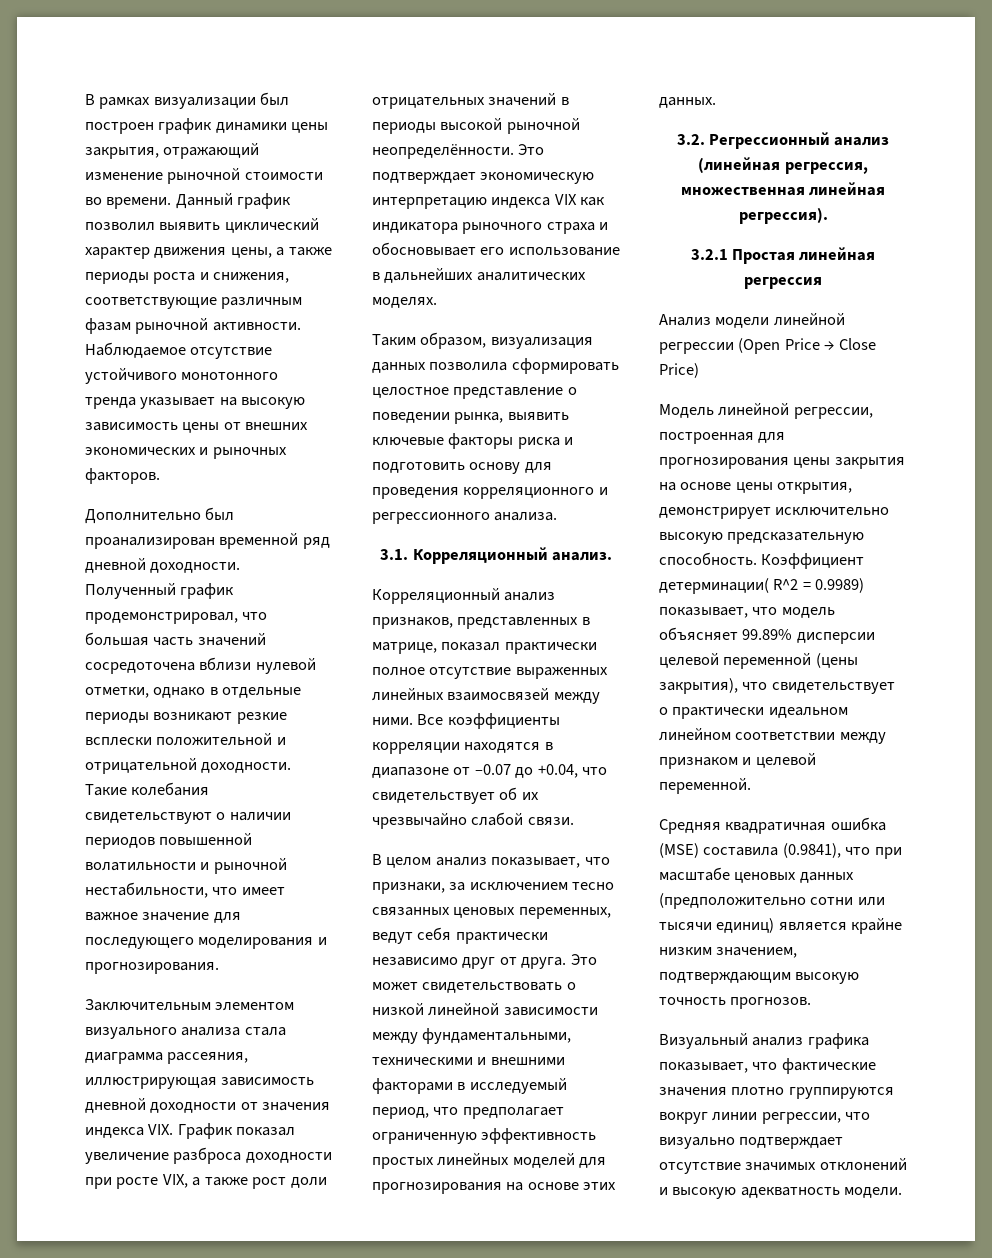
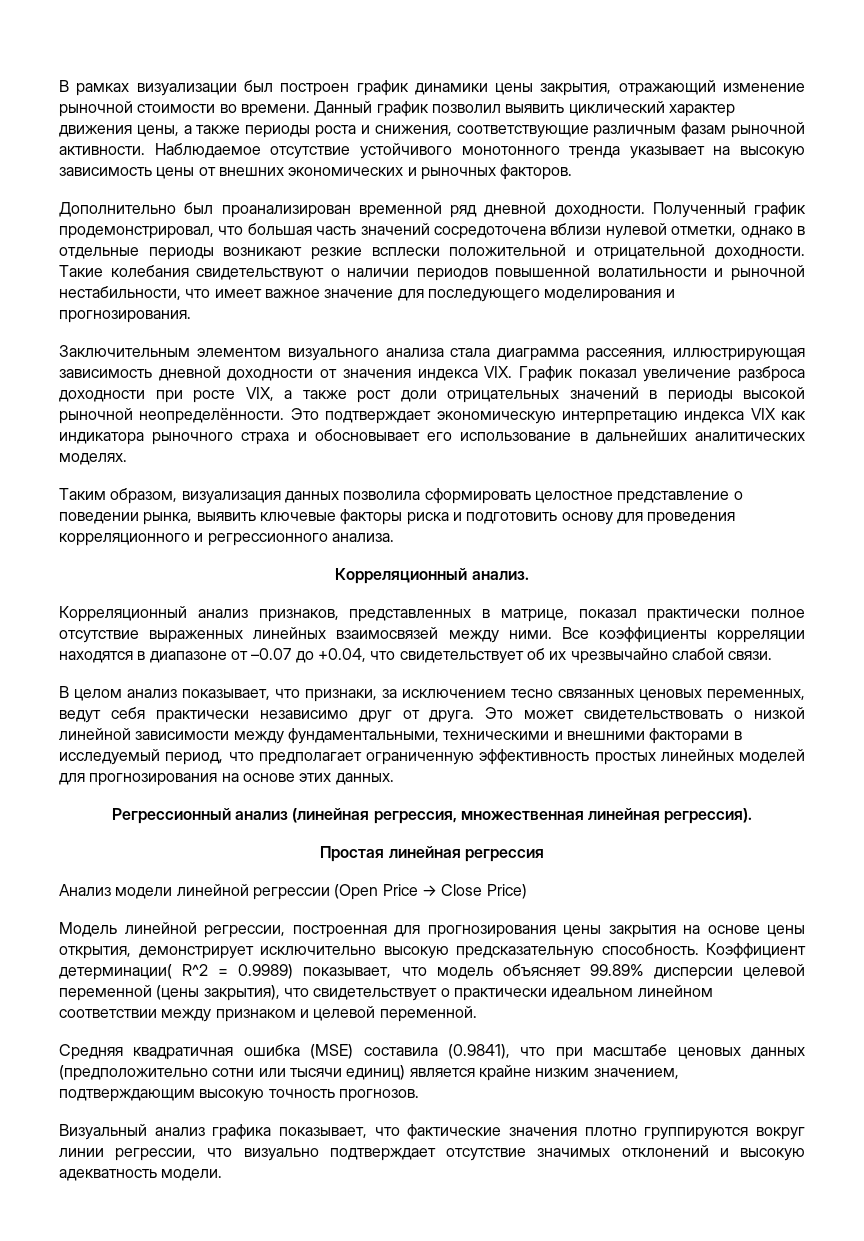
[380,549,409,560] 3.1. -> (394, 537) none
[676,134,705,145] 3.2. -> (394, 779) none
[690,249,728,260] 3.2.1 -> (753, 816) none

